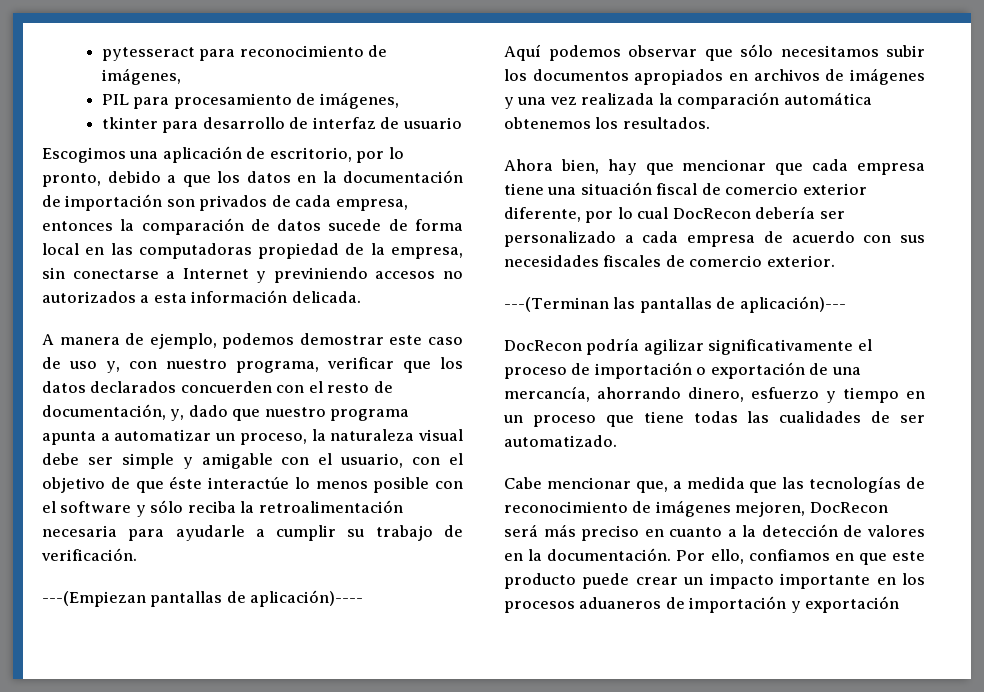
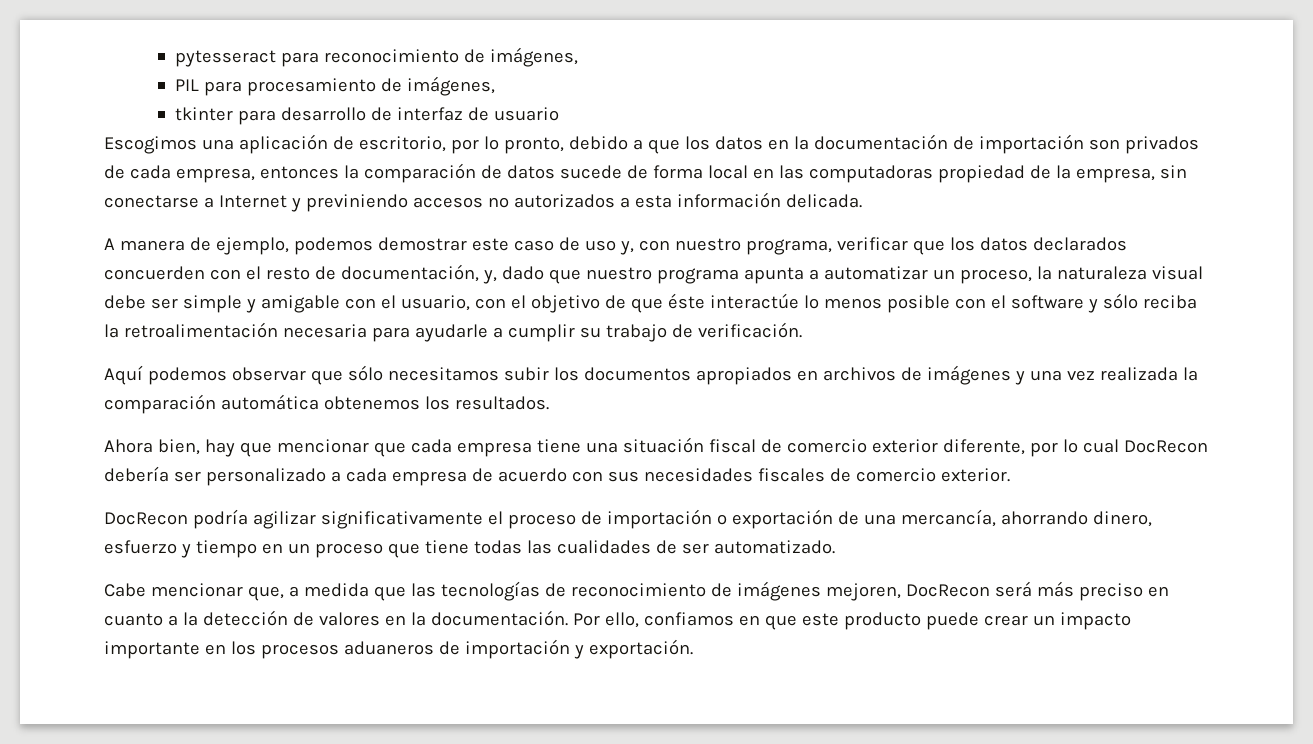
[42,590,364,607] // ---(Empiezan pantallas de aplicación)---- -> (802, 330) none
[504,296,846,313] // ---(Terminan las pantallas de aplicación)--- -> (1010, 475) none
[805,596,900,613] exportación -> [588,639,693,659] exportación.

